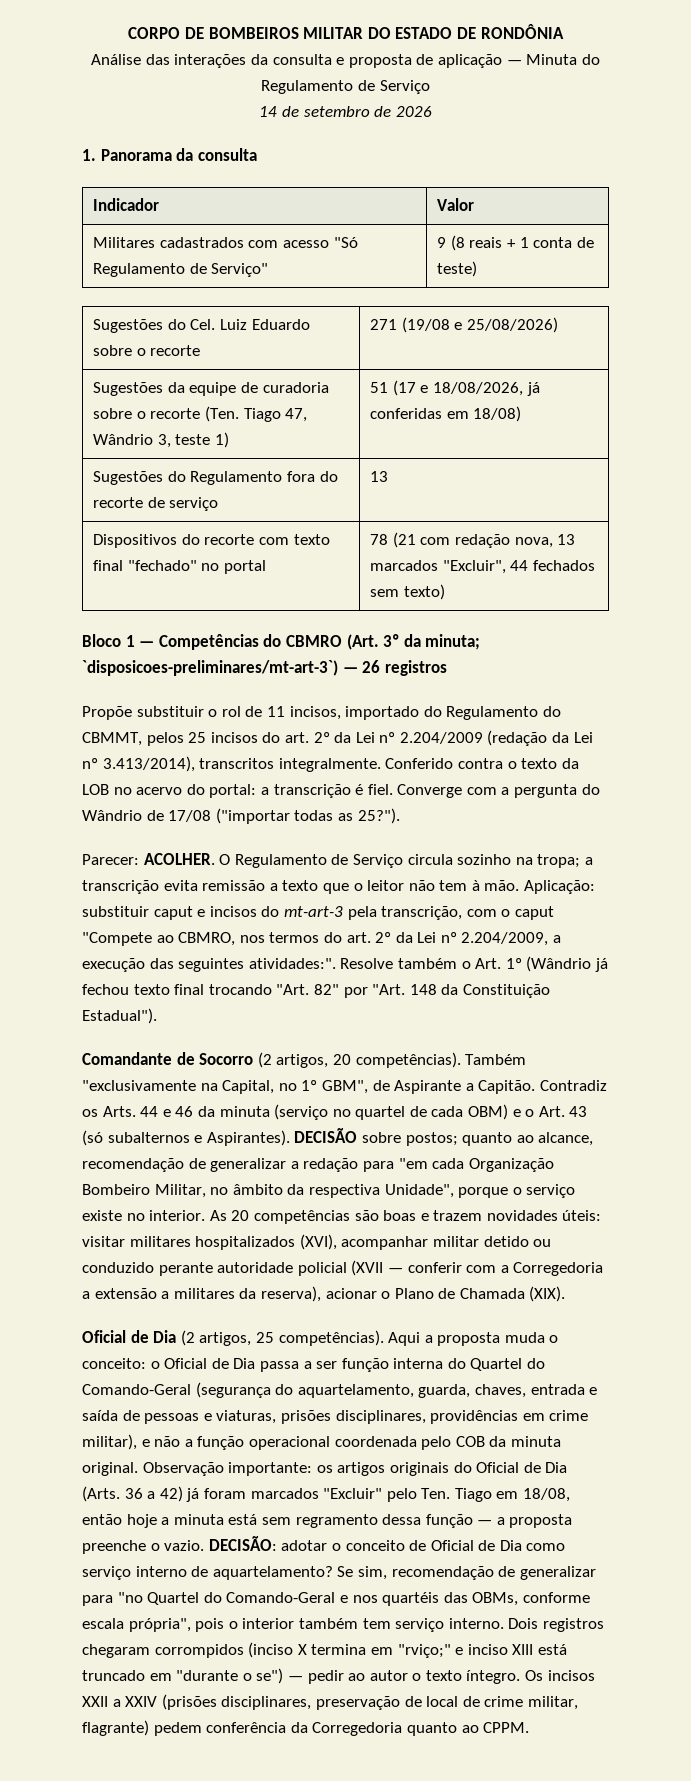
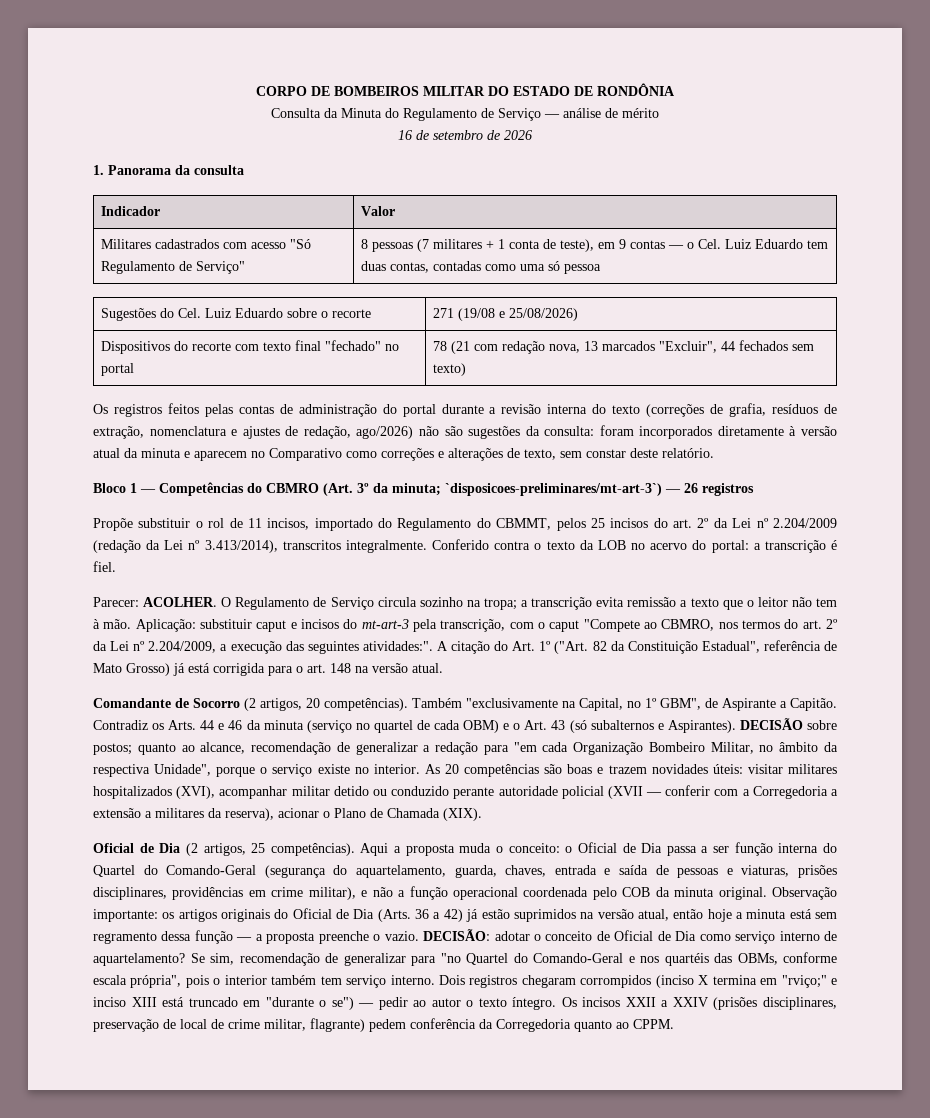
[91,54,522,68] Análise das interações da consulta e proposta de aplicação — -> [271,108,338,118] Consulta da
[259,106,278,117] // 14 -> [544,108,659,118] [398,130,412,140] — análise de mérito // 16
[437,235,594,251] [437,261,478,277] 9 (8 reais + 1 conta de teste) -> [361,239,829,252] [361,261,602,274] 8 pessoas (7 militares + 1 conta de teste), em 9 contas — o Cel. Luiz Eduardo tem duas contas, contadas como uma só pessoa
[93,382,329,396] [93,406,308,422] [93,432,229,448] [370,380,540,396] [370,406,522,422] [93,471,338,485] [93,497,219,511] [370,471,389,482] // Sugestões da equipe de curadoria sobre o recorte (Ten. Tiago 47, Wândrio 3, teste 1) | 51 (17 e 18/08/2026, já conferidas em 18/08) // Sugestões do Regulamento fora do recorte de serviço | 13 -> (579, 314) none
(445, 592) none -> [93,403,837,417] [93,425,837,439] [93,448,714,461] // Os registros feitos pelas contas de administração do portal durante a revisão interna do texto (correções de grafia, resíduos de extração, nomenclatura e ajustes de redação, ago/2026) não são sugestões da consulta: foram incorporados diretamente à versão atual da minuta e aparecem no Comparativo como correções e alterações de texto, sem constar deste relatório.
[397,784,600,798] [82,808,400,824] Converge com a pergunta do Wândrio de 17/08 ("importar todas as 25?"). -> (116, 566) none
[340,956,608,972] [82,984,550,998] [82,1008,157,1024] Resolve também o Art. 1º (Wândrio já fechou texto final trocando "Art. 82" por "Art. 148 da Constituição Estadual"). -> [436,640,838,654] [93,663,443,676] A citação do Art. 1º ("Art. 82 da Constituição Estadual", referência de Mato Grosso) já está corrigida para o art. 148 na versão atual.
[203,1488,571,1502] foram marcados "Excluir" pelo Ten. Tiago em 18/08, -> [481,909,669,922] estão suprimidos na versão atual,

